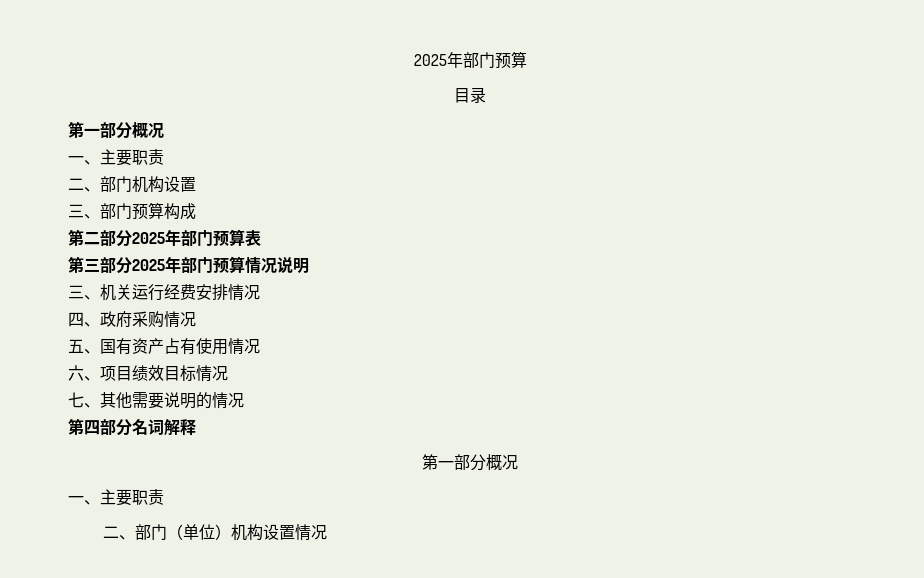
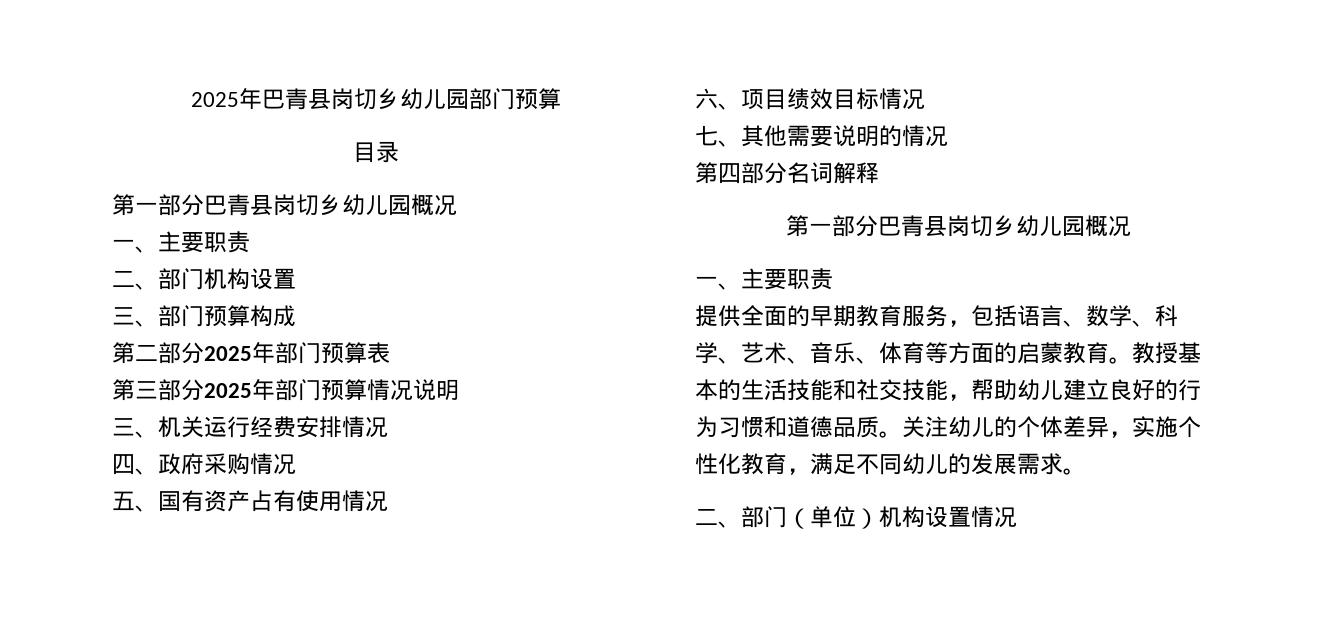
[413,52,463,68] 2025年 -> [190,88,469,110] 2025年巴青县岗切乡幼儿园
(132, 130) none -> [204,194,411,216] 巴青县岗切乡幼儿园
[486,454,518,471] [68,489,164,506] 概况 // 一、主要职责 -> [878,215,1131,237] [695,268,833,290] [695,305,1178,327] [695,342,1201,364] [695,379,1201,401] [695,416,1201,438] [695,453,1086,475] 巴青县岗切乡幼儿园概况 // 一、主要职责 // 提供全面的早期教育服务，包括语言、数学、科学、艺术、音乐、体育等方面的启蒙教育。教授基本的生活技能和社交技能，帮助幼儿建立良好的行为习惯和道德品质。关注幼儿的个体差异，实施个性化教育，满足不同幼儿的发展需求。

